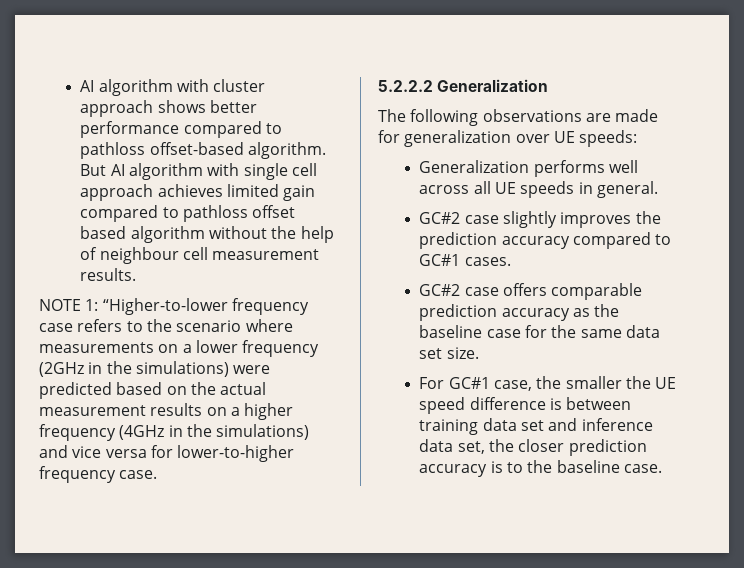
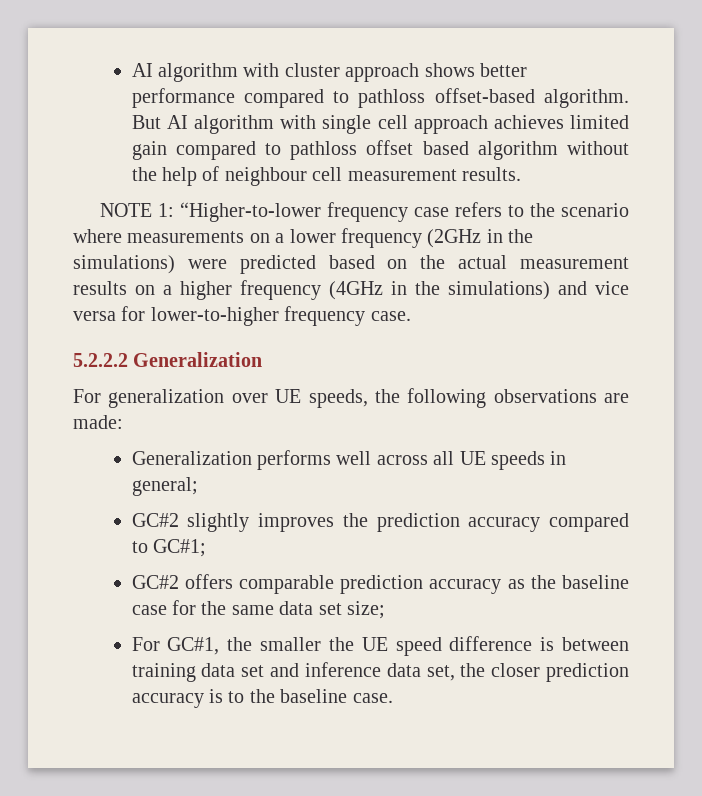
[378,109,659,126] [378,130,638,147] The following observations are made for generalization over UE speeds: -> [73,388,629,408] [73,415,123,429] For generalization over UE speeds, the following observations are made:
[597,181,659,198] [419,212,499,224] general. // GC#2 case -> [131,477,198,496] [131,513,179,527] general; // GC#2
[419,254,511,266] [419,284,499,296] GC#1 cases. // GC#2 case -> [153,539,207,557] [131,575,179,589] GC#1; // GC#2
[446,347,479,359] [419,377,533,391] size. // For GC#1 case, -> [347,601,386,619] [131,637,220,655] size; // For GC#1,

